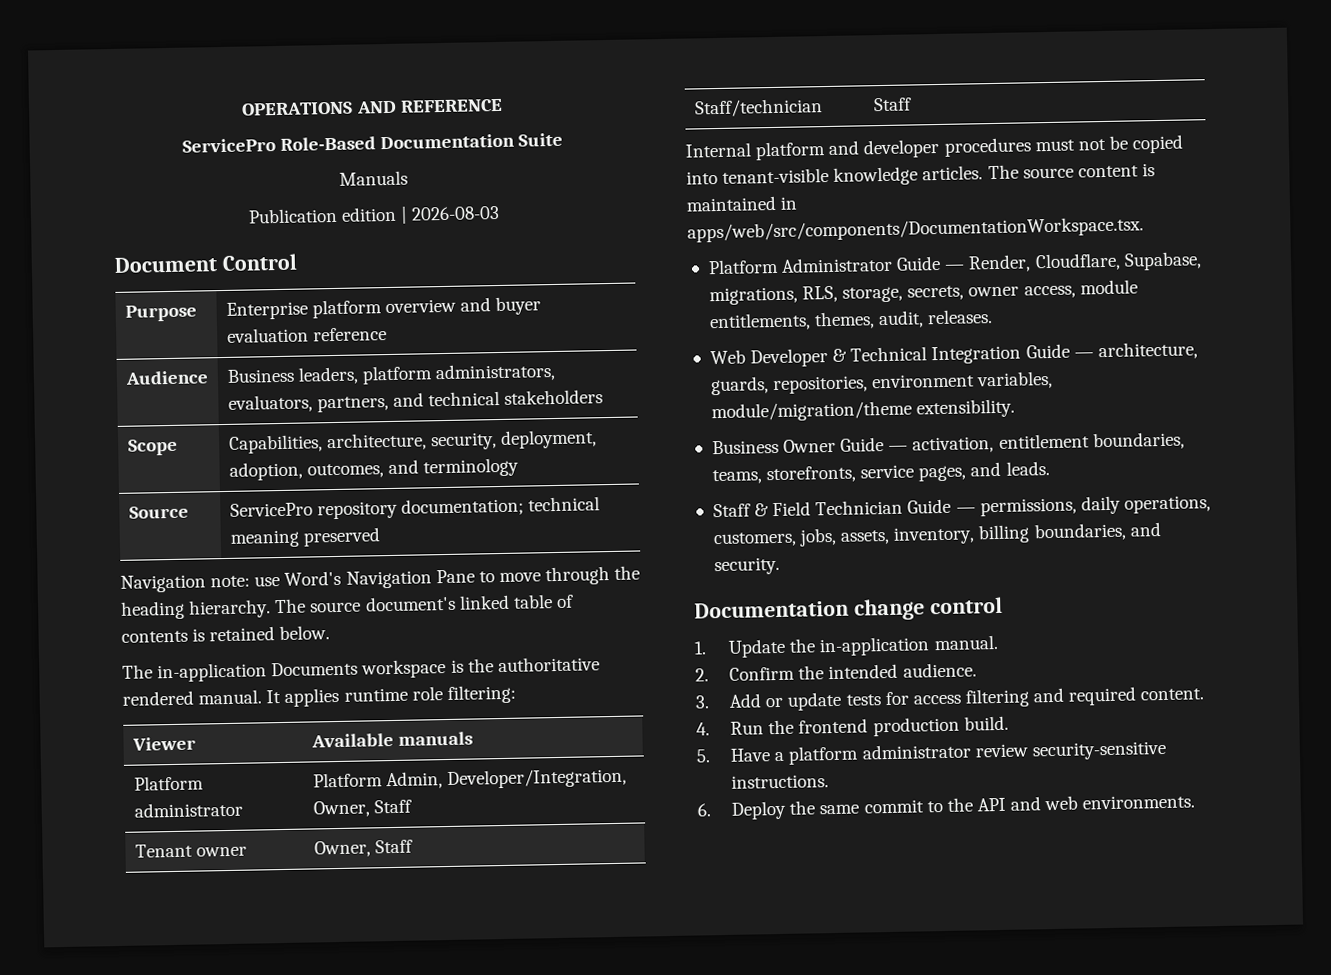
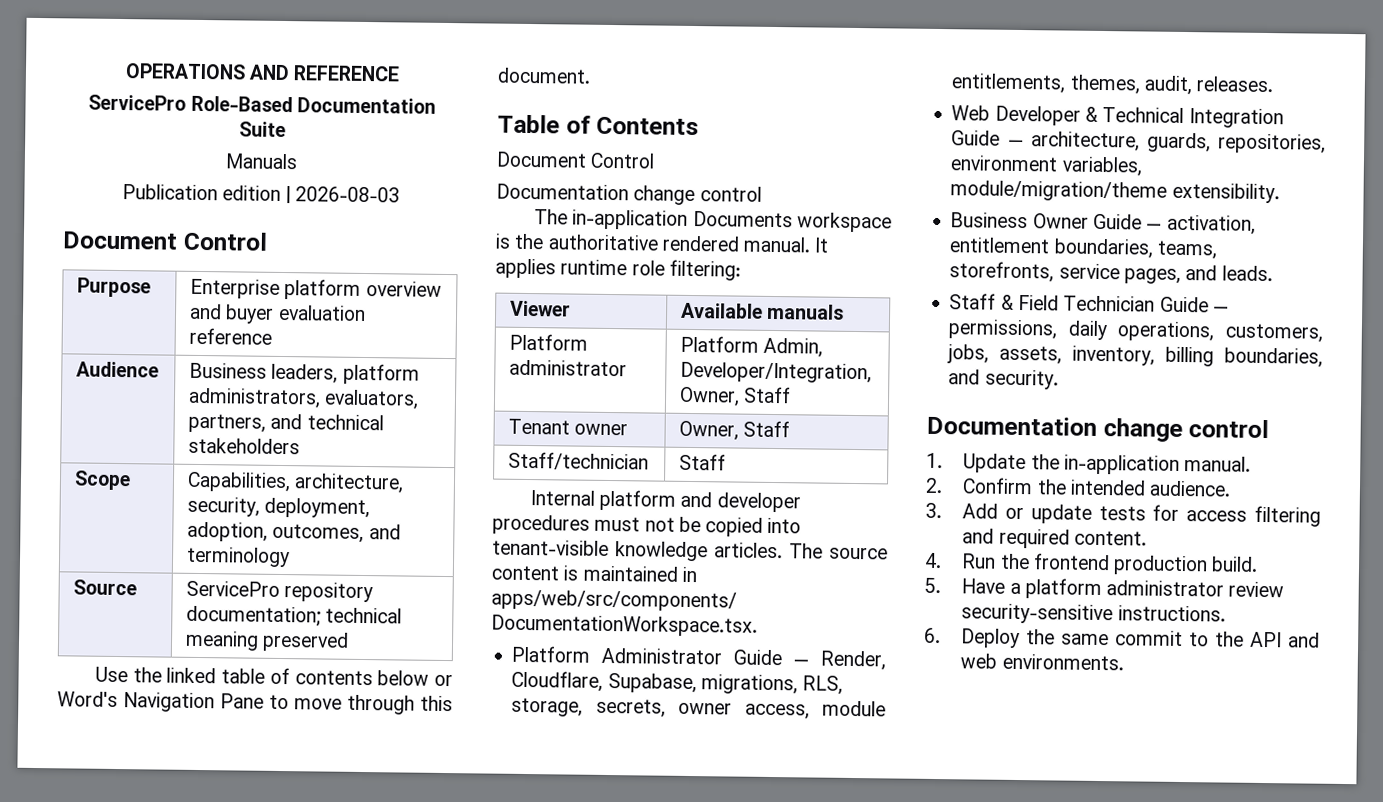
[120,574,281,593] Navigation note: use -> [94,666,453,687] Use the linked table of contents below or
[614,565,641,580] [120,594,574,620] [121,625,331,643] the heading hierarchy. The source document's linked table of contents is retained below. -> [420,695,453,712] [497,67,591,84] [497,114,700,136] [496,151,656,169] [496,183,762,206] this document. // Table of Contents // Document Control // Documentation change control

